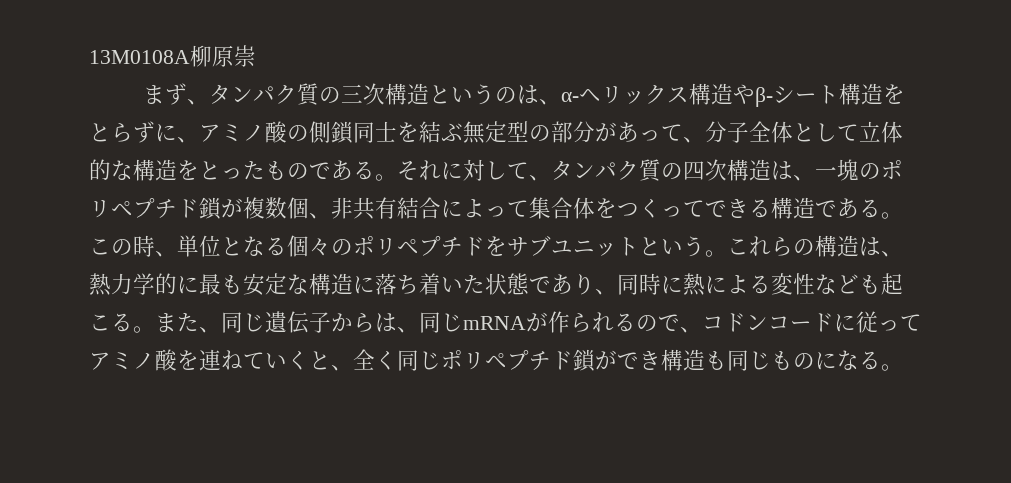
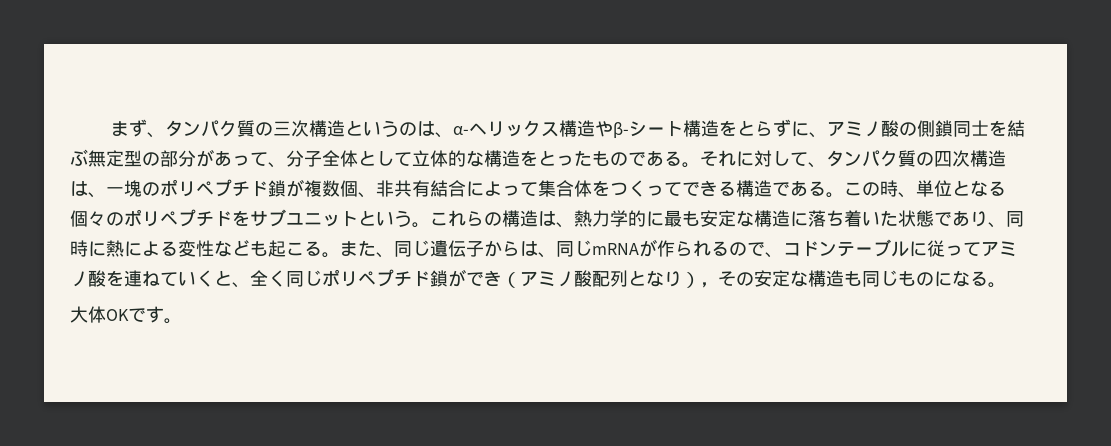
[89,45,256,67] 13M0108A柳原崇 // -> (110, 128) none
[768,313,834,332] コード -> [837,239,909,257] テーブル
(661, 360) none -> [502,270,808,288] （アミノ酸配列となり），その安定な
(903, 367) none -> [70,306,182,324] // 大体OKです。

